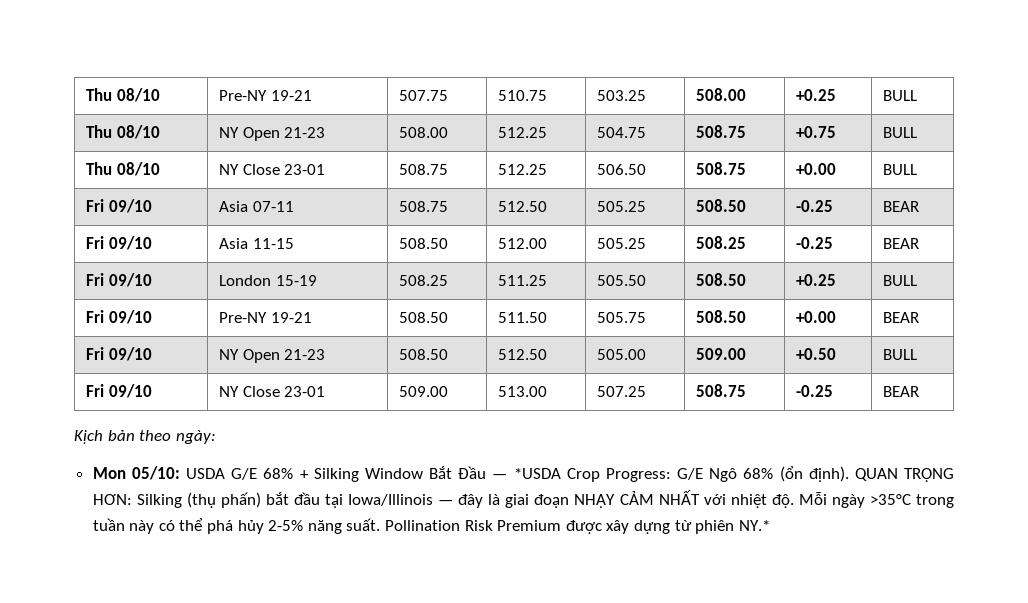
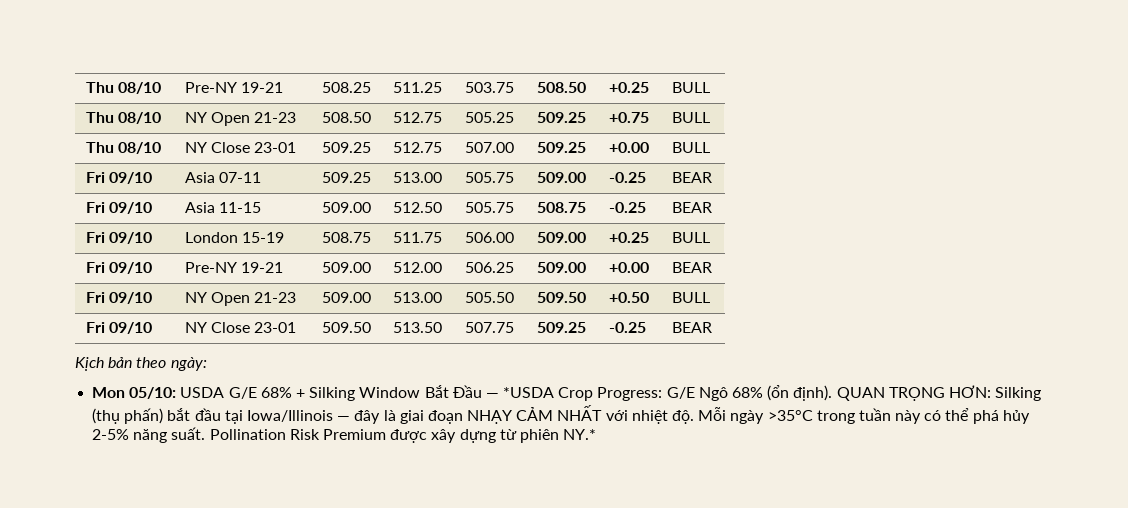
[398,90,448,101] [497,90,547,101] [596,90,646,101] [695,88,746,101] 507.75 | 510.75 | 503.25 | 508.00 -> [321,82,371,93] [392,82,442,93] [464,82,514,93] [536,82,586,93] 508.25 | 511.25 | 503.75 | 508.50
[398,127,448,138] [497,127,547,138] [596,127,646,138] [695,125,746,138] 508.00 | 512.25 | 504.75 | 508.75 -> [321,112,371,123] [392,112,442,123] [464,112,514,123] [536,112,586,123] 508.50 | 512.75 | 505.25 | 509.25
[398,164,448,175] [497,164,547,175] [596,164,646,175] [695,162,746,175] 508.75 | 512.25 | 506.50 | 508.75 -> [321,142,371,153] [392,142,442,153] [464,142,514,153] [536,142,586,153] 509.25 | 512.75 | 507.00 | 509.25
[398,201,448,212] [497,201,547,212] [596,201,646,212] [695,199,746,212] 508.75 | 512.50 | 505.25 | 508.50 -> [321,172,371,183] [392,172,442,183] [464,172,514,183] [536,172,586,183] 509.25 | 513.00 | 505.75 | 509.00
[398,238,448,249] [497,238,547,249] [596,238,646,249] [695,236,746,249] 508.50 | 512.00 | 505.25 | 508.25 -> [321,202,371,213] [392,202,442,213] [464,202,514,213] [536,202,586,213] 509.00 | 512.50 | 505.75 | 508.75
[398,275,448,286] [497,275,547,286] [596,275,646,286] [695,273,746,286] 508.25 | 511.25 | 505.50 | 508.50 -> [321,232,371,243] [392,232,442,243] [464,232,514,243] [536,232,586,243] 508.75 | 511.75 | 506.00 | 509.00
[398,312,448,323] [497,312,547,323] [596,312,646,323] [695,310,746,323] 508.50 | 511.50 | 505.75 | 508.50 -> [321,262,371,273] [392,262,442,273] [464,262,514,273] [536,262,586,273] 509.00 | 512.00 | 506.25 | 509.00
[398,349,448,360] [497,349,547,360] [596,349,646,360] [695,348,746,360] 508.50 | 512.50 | 505.00 | 509.00 -> [321,292,371,303] [392,292,442,303] [464,292,514,303] [536,292,586,303] 509.00 | 513.00 | 505.50 | 509.50
[398,386,448,397] [497,386,547,397] [596,386,646,397] [695,384,746,397] 509.00 | 513.00 | 507.25 | 508.75 -> [321,322,371,333] [392,322,442,333] [464,322,514,333] [536,322,586,333] 509.50 | 513.50 | 507.75 | 509.25

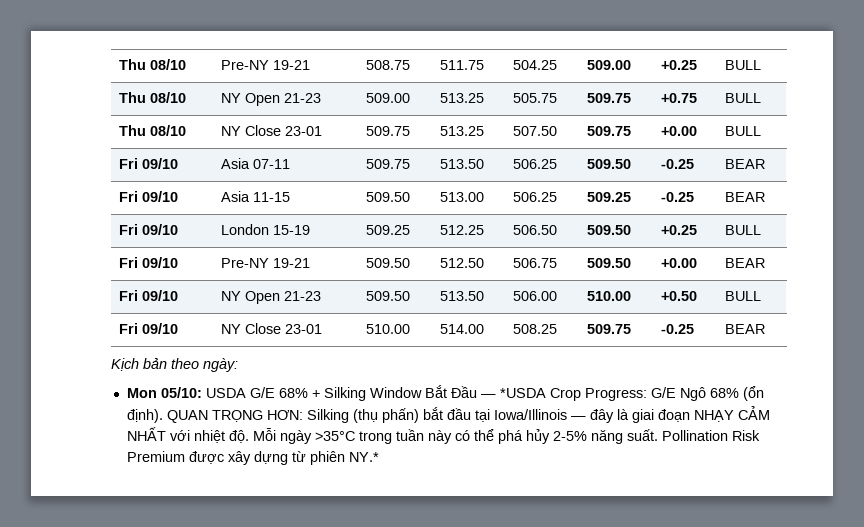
[321,82,371,93] [392,82,442,93] [464,82,514,93] [536,82,586,93] 508.25 | 511.25 | 503.75 | 508.50 -> [366,60,411,70] [440,60,485,70] [513,60,558,70] [587,60,632,70] 508.75 | 511.75 | 504.25 | 509.00
[321,112,371,123] [392,112,442,123] [464,112,514,123] [536,112,586,123] 508.50 | 512.75 | 505.25 | 509.25 -> [366,93,411,103] [440,93,485,103] [513,93,558,103] [587,93,632,103] 509.00 | 513.25 | 505.75 | 509.75
[321,142,371,153] [392,142,442,153] [464,142,514,153] [536,142,586,153] 509.25 | 512.75 | 507.00 | 509.25 -> [366,126,411,136] [440,126,485,136] [513,126,558,136] [587,126,632,136] 509.75 | 513.25 | 507.50 | 509.75
[321,172,371,183] [392,172,442,183] [464,172,514,183] [536,172,586,183] 509.25 | 513.00 | 505.75 | 509.00 -> [366,159,411,169] [440,159,485,169] [513,159,558,169] [587,159,632,169] 509.75 | 513.50 | 506.25 | 509.50
[321,202,371,213] [392,202,442,213] [464,202,514,213] [536,202,586,213] 509.00 | 512.50 | 505.75 | 508.75 -> [366,192,411,202] [440,192,485,202] [513,192,558,202] [587,192,632,202] 509.50 | 513.00 | 506.25 | 509.25
[321,232,371,243] [392,232,442,243] [464,232,514,243] [536,232,586,243] 508.75 | 511.75 | 506.00 | 509.00 -> [366,225,411,235] [440,225,485,235] [513,225,558,235] [587,225,632,235] 509.25 | 512.25 | 506.50 | 509.50
[321,262,371,273] [392,262,442,273] [464,262,514,273] [536,262,586,273] 509.00 | 512.00 | 506.25 | 509.00 -> [366,258,411,268] [440,258,485,268] [513,258,558,268] [587,258,632,268] 509.50 | 512.50 | 506.75 | 509.50
[321,292,371,303] [392,292,442,303] [464,292,514,303] [536,292,586,303] 509.00 | 513.00 | 505.50 | 509.50 -> [366,291,411,301] [440,291,485,301] [513,291,558,301] [587,291,632,301] 509.50 | 513.50 | 506.00 | 510.00
[321,322,371,333] [392,322,442,333] [464,322,514,333] [536,322,586,333] 509.50 | 513.50 | 507.75 | 509.25 -> [366,324,411,334] [440,324,485,334] [513,324,558,334] [587,324,632,334] 510.00 | 514.00 | 508.25 | 509.75

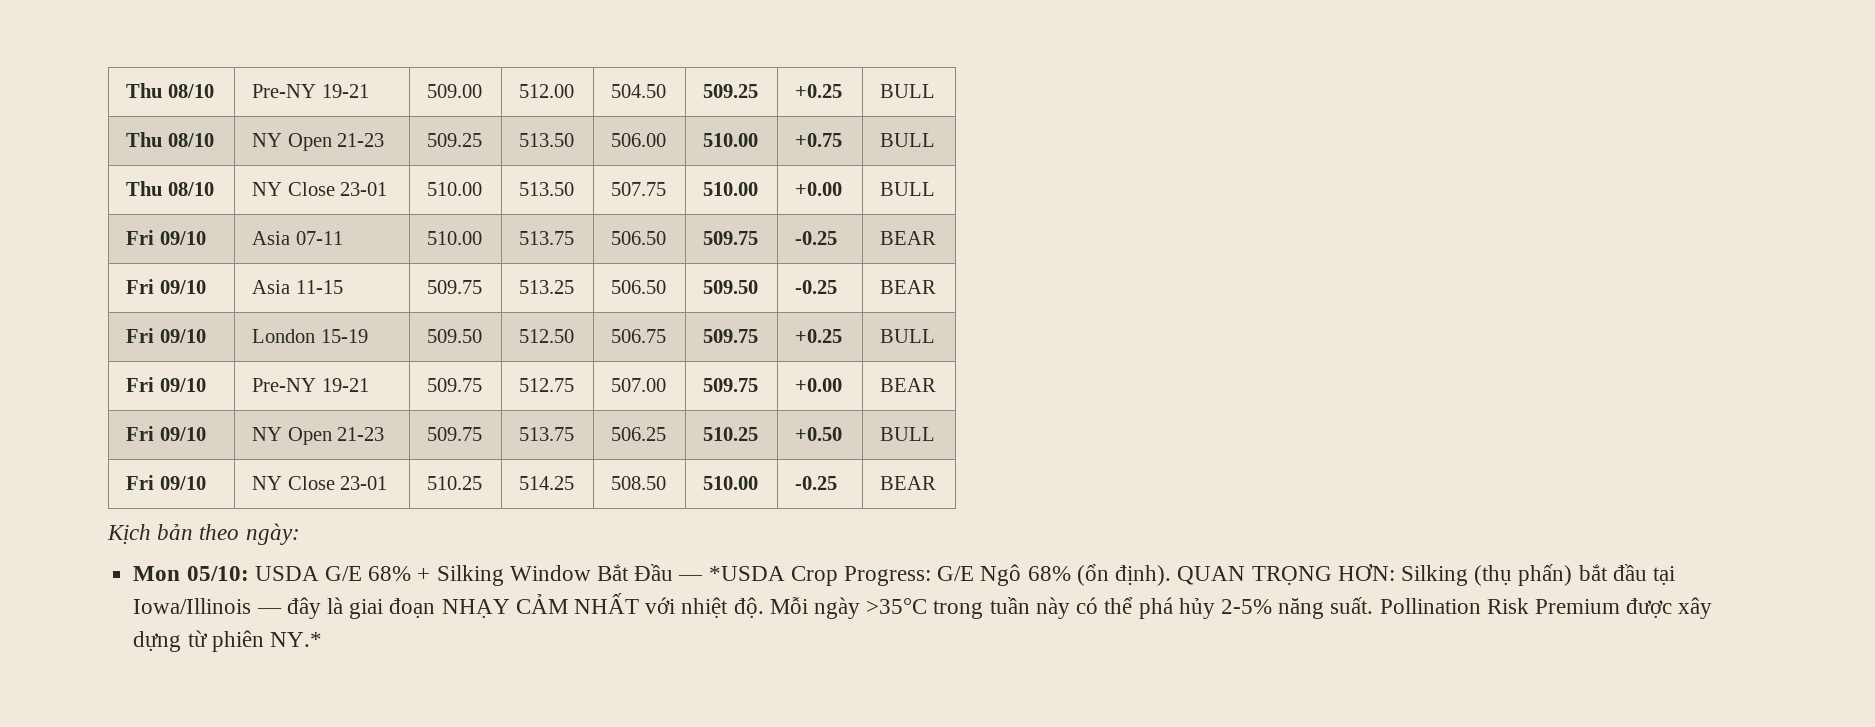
[366,60,411,70] [440,60,485,70] [513,60,558,70] [587,60,632,70] 508.75 | 511.75 | 504.25 | 509.00 -> [427,84,483,98] [519,84,575,98] [611,84,667,98] [703,84,759,98] 509.00 | 512.00 | 504.50 | 509.25
[366,93,411,103] [440,93,485,103] [513,93,558,103] [587,93,632,103] 509.00 | 513.25 | 505.75 | 509.75 -> [427,133,483,147] [519,133,575,147] [611,133,667,147] [703,133,759,147] 509.25 | 513.50 | 506.00 | 510.00
[366,126,411,136] [440,126,485,136] [513,126,558,136] [587,126,632,136] 509.75 | 513.25 | 507.50 | 509.75 -> [427,182,483,196] [519,182,575,196] [611,182,667,196] [703,182,759,196] 510.00 | 513.50 | 507.75 | 510.00
[366,159,411,169] [440,159,485,169] [513,159,558,169] [587,159,632,169] 509.75 | 513.50 | 506.25 | 509.50 -> [427,231,483,245] [519,231,575,245] [611,231,667,245] [703,231,759,245] 510.00 | 513.75 | 506.50 | 509.75
[366,192,411,202] [440,192,485,202] [513,192,558,202] [587,192,632,202] 509.50 | 513.00 | 506.25 | 509.25 -> [427,280,483,294] [519,280,575,294] [611,280,667,294] [703,280,759,294] 509.75 | 513.25 | 506.50 | 509.50
[366,225,411,235] [440,225,485,235] [513,225,558,235] [587,225,632,235] 509.25 | 512.25 | 506.50 | 509.50 -> [427,329,483,343] [519,329,575,343] [611,329,667,343] [703,329,759,343] 509.50 | 512.50 | 506.75 | 509.75
[366,258,411,268] [440,258,485,268] [513,258,558,268] [587,258,632,268] 509.50 | 512.50 | 506.75 | 509.50 -> [427,378,483,392] [519,378,575,392] [611,378,667,392] [703,378,759,392] 509.75 | 512.75 | 507.00 | 509.75
[366,291,411,301] [440,291,485,301] [513,291,558,301] [587,291,632,301] 509.50 | 513.50 | 506.00 | 510.00 -> [427,427,483,441] [519,427,575,441] [611,427,667,441] [703,427,759,441] 509.75 | 513.75 | 506.25 | 510.25
[366,324,411,334] [440,324,485,334] [513,324,558,334] [587,324,632,334] 510.00 | 514.00 | 508.25 | 509.75 -> [427,476,483,490] [519,476,575,490] [611,476,667,490] [703,476,759,490] 510.25 | 514.25 | 508.50 | 510.00

